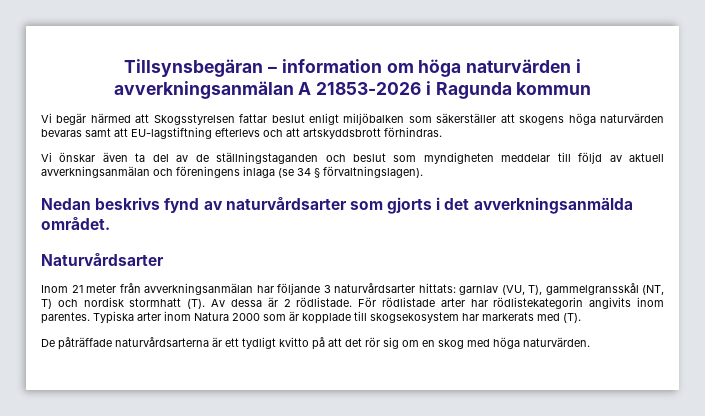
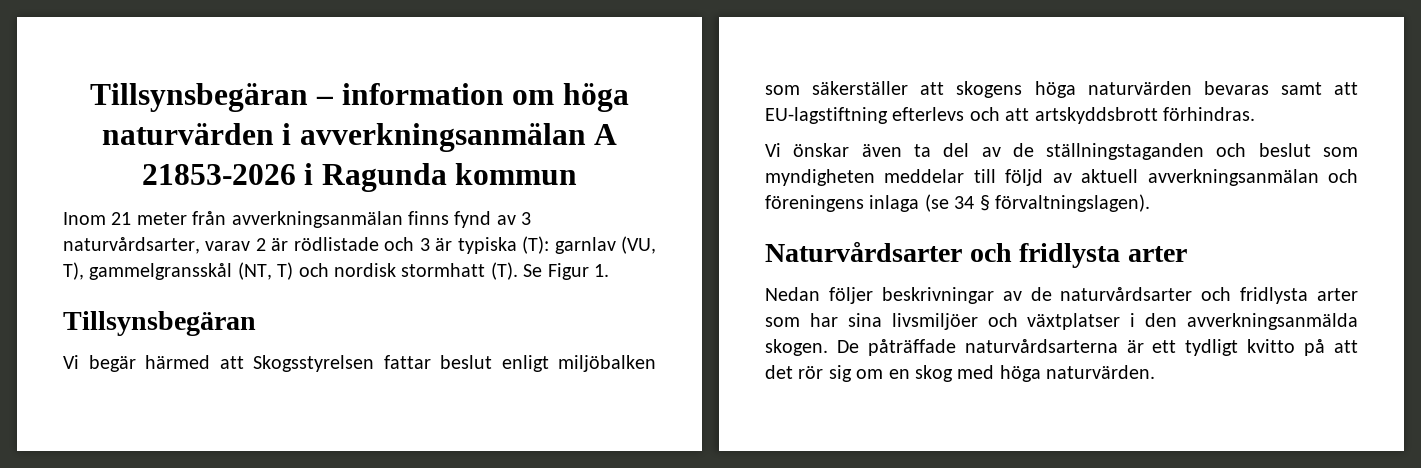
(592, 88) none -> [63,211,532,228] [63,236,656,254] [63,262,609,280] [63,311,256,336] // Inom 21 meter från avverkningsanmälan finns fynd av 3 naturvårdsarter, varav 2 är rödlistade och 3 är typiska (T): garnlav (VU, T), gammelgransskål (NT, T) och nordisk stormhatt (T). Se Figur 1. // Tillsynsbegäran
[41,196,633,214] [41,216,110,230] [41,252,164,266] [41,283,664,295] [41,297,664,309] [41,311,581,324] Nedan beskrivs fynd av naturvårdsarter som gjorts i det avverkningsanmälda området. // Naturvårdsarter // Inom 21 meter från avverkningsanmälan har följande 3 naturvårdsarter hittats: garnlav (VU, T), gammelgransskål (NT, T) och nordisk stormhatt (T). Av dessa är 2 rödlistade. För rödlistade arter har rödlistekategorin angivits inom parentes. Typiska arter inom Natura 2000 som är kopplade till skogsekosystem har markerats med (T). // -> [765,241,1187,268] [765,287,1358,304] [765,313,1358,330] [765,339,828,356] Naturvårdsarter och fridlysta arter // Nedan följer beskrivningar av de naturvårdsarter och fridlysta arter som har sina livsmiljöer och växtplatser i den avverkningsanmälda skogen.

